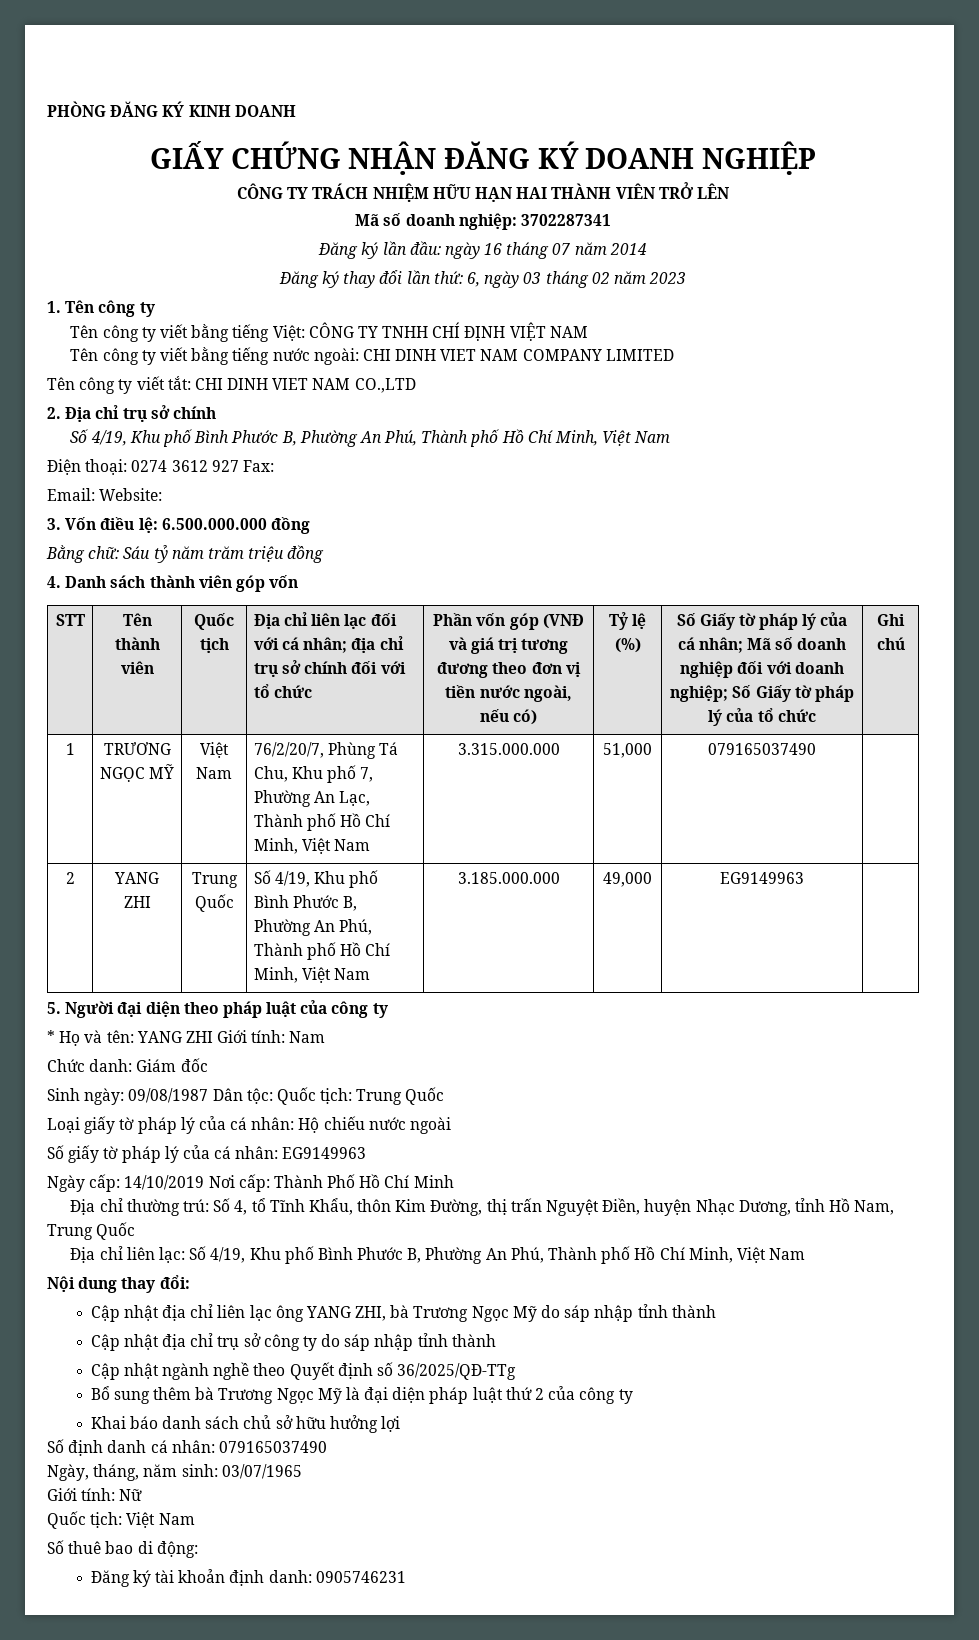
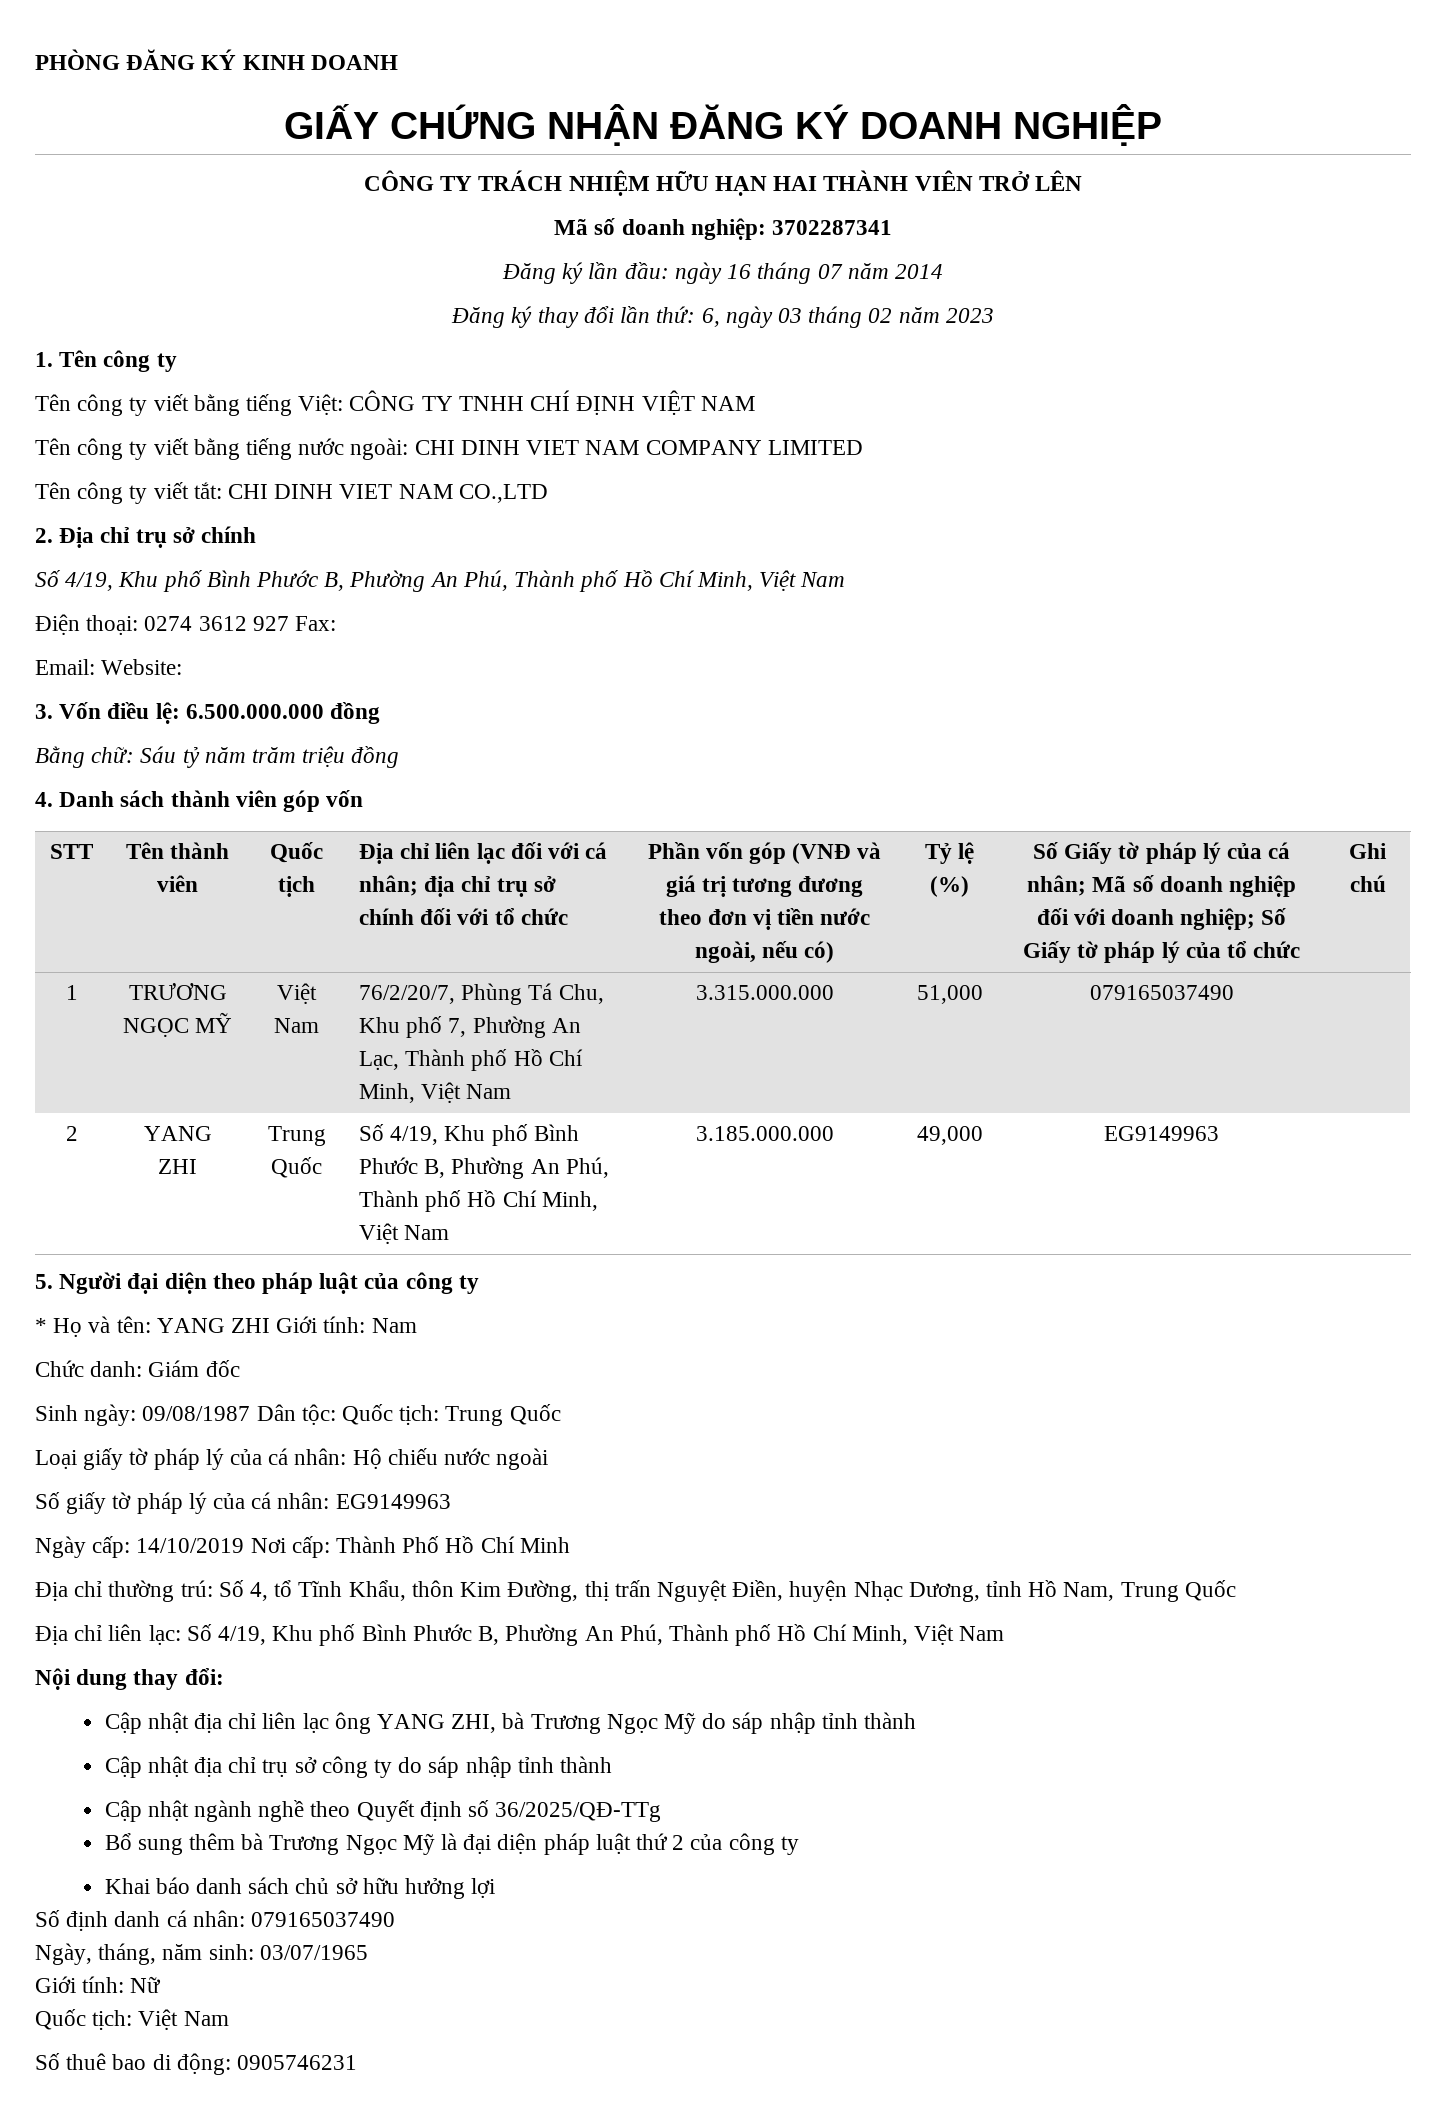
[90,1569,312,1587] // Đăng ký tài khoản định danh: -> (231, 2064) none

